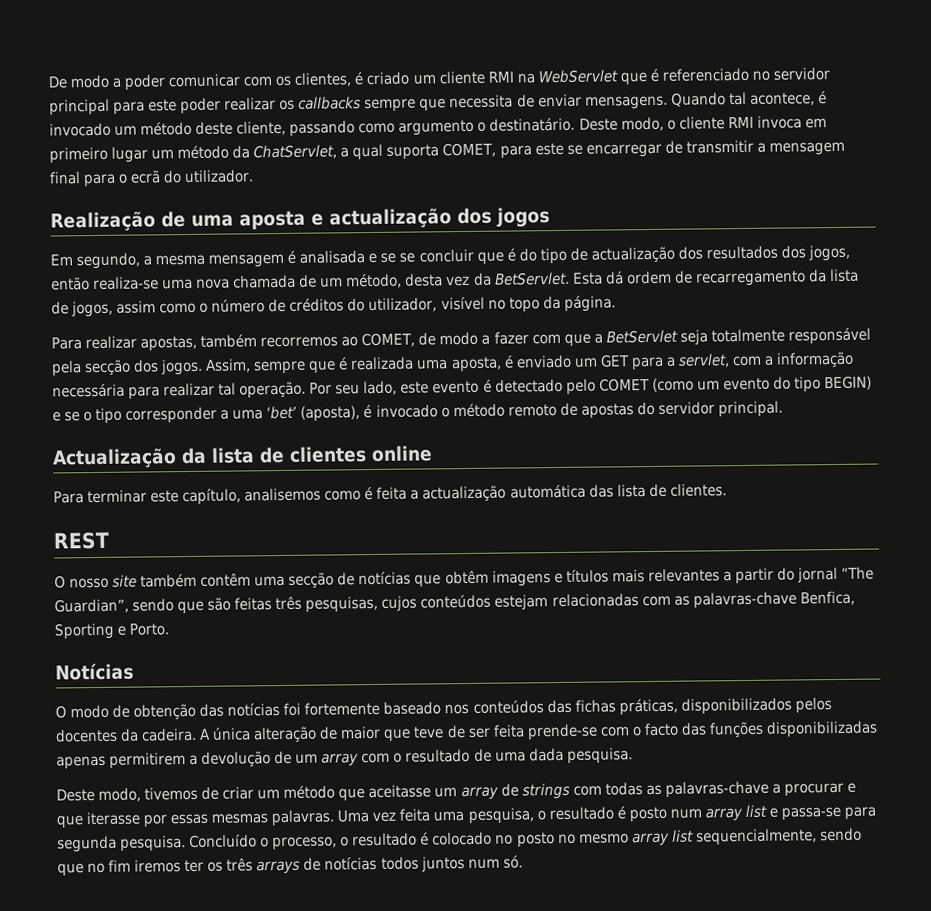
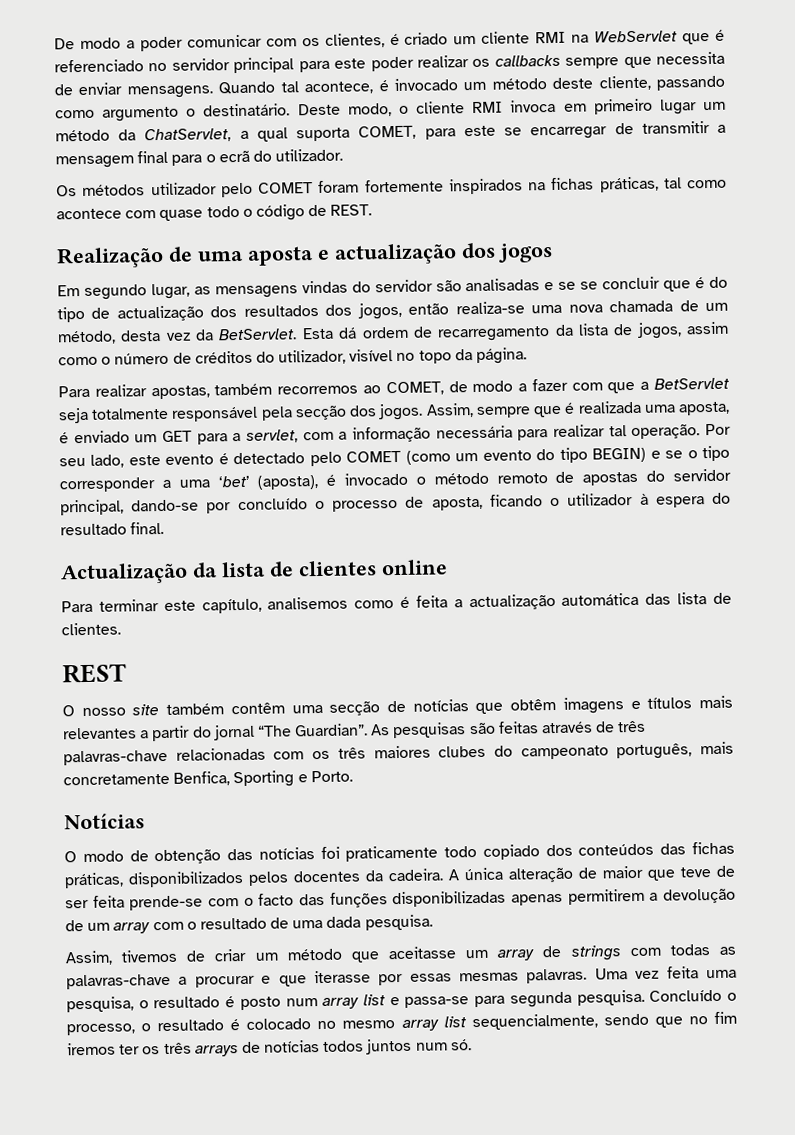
(255, 176) none -> [56,176,727,198] [56,204,373,222] // Os métodos utilizador pelo COMET foram fortemente inspirados na fichas práticas, tal como acontece com quase todo o código de REST.
[76,250,366,270] segundo, a mesma mensagem é analisada -> [83,278,541,300] segundo lugar, as mensagens vindas do servidor são analisadas
[717,400,783,418] principal. -> [60,492,732,516] [60,521,165,536] principal, dando-se por concluído o processo de aposta, ficando o utilizador à espera do resultado final.
[54,591,797,615] Guardian”, sendo que são feitas três pesquisas, cujos conteúdos estejam relacionadas com as palavras-chave -> [294,720,647,739] [63,741,734,766] [63,773,170,786] Guardian”. As pesquisas são feitas através de três palavras-chave relacionadas com os três maiores clubes do campeonato português, mais concretamente
[304,701,470,716] fortemente baseado nos -> [345,844,573,862] praticamente todo copiado dos
[56,787,142,802] Deste modo, -> [65,950,113,966] Assim,
[516,832,576,848] posto no -> (337, 1025) none

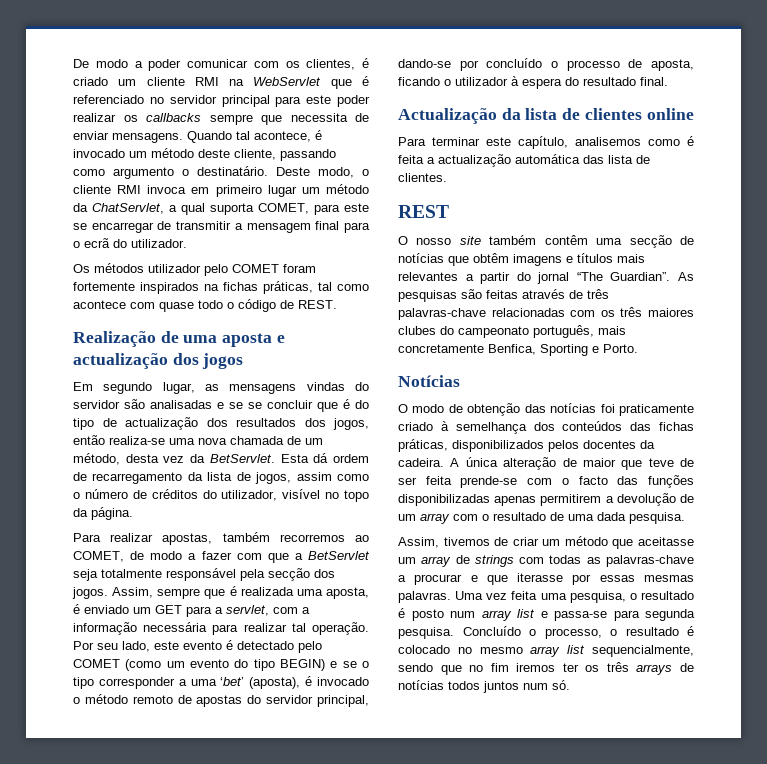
[444,844,540,860] todo copiado -> [398,421,527,434] criado à semelhança

